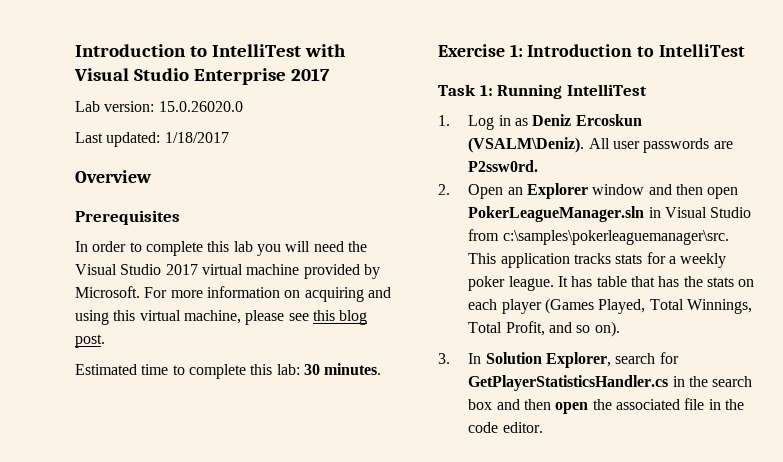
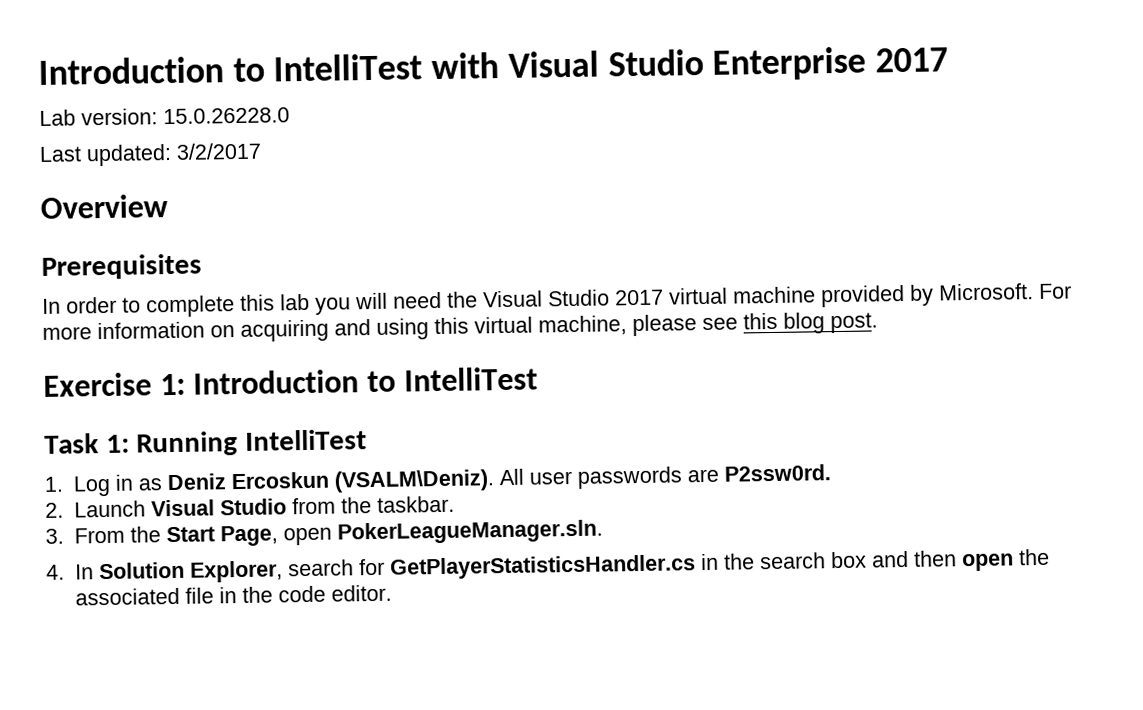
[158,101,243,112] 15.0.26020.0 -> [163,107,290,125] 15.0.26228.0
[164,132,229,143] 1/18/2017 -> [176,142,262,160] 3/2/2017
[75,363,382,379] // Estimated time to complete this lab: 30 minutes. -> (878, 323) none
[468,183,739,199] [468,206,752,222] [468,229,729,245] [468,252,727,268] [468,276,755,291] [468,298,753,314] [468,321,620,337] [438,353,450,364] Open an Explorer window and then open PokerLeagueManager.sln in Visual Studio from c:\samples\pokerleaguemanager\src. This application tracks stats for a weekly poker league. It has table that has the stats on each player (Games Played, Total Winnings, Total Profit, and so on). // 3. -> [73,495,455,518] [45,519,603,547] [46,564,65,580] Launch Visual Studio from the taskbar. // 3. From the Start Page, open PokerLeagueManager.sln. // 4.

